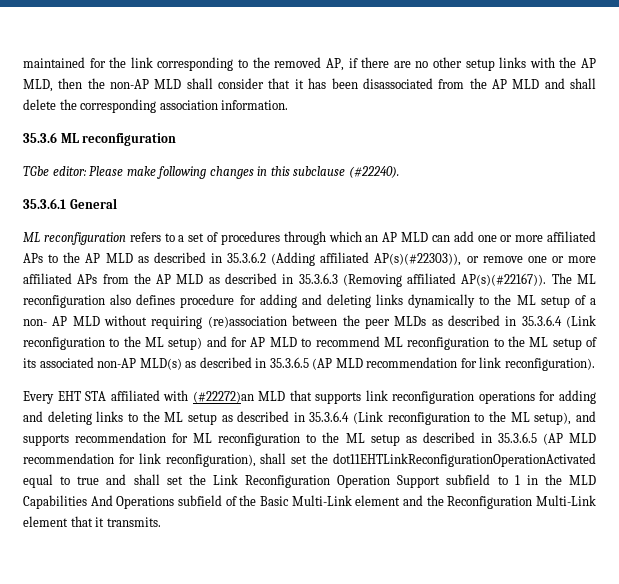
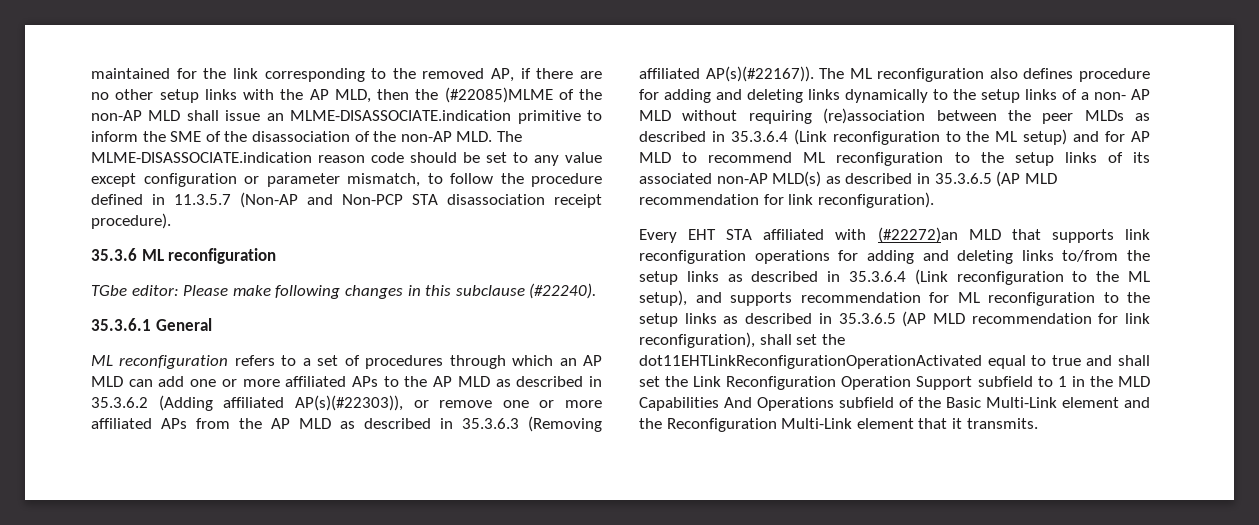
[110,78,597,89] [23,99,289,113] non-AP MLD shall consider that it has been disassociated from the AP MLD and shall delete the corresponding association information. -> [444,87,602,103] [91,110,602,124] [91,131,522,142] [91,152,602,166] [91,173,602,187] [91,192,602,208] [91,213,171,229] (#22085)MLME of the non-AP MLD shall issue an MLME-DISASSOCIATE.indication primitive to inform the SME of the disassociation of the non-AP MLD. The MLME-DISASSOCIATE.indication reason code should be set to any value except configuration or parameter mismatch, to follow the procedure defined in 11.3.5.7 (Non-AP and Non-PCP STA disassociation receipt procedure).
[516,295,570,308] ML setup -> [981,89,1057,103] setup links
[529,337,582,350] ML setup -> [1014,152,1097,166] setup links
[127,411,217,425] to the ML setup -> [1062,250,1150,262] [639,271,719,285] to/from the setup links
[345,433,400,446] ML setup -> [639,313,717,327] setup links

